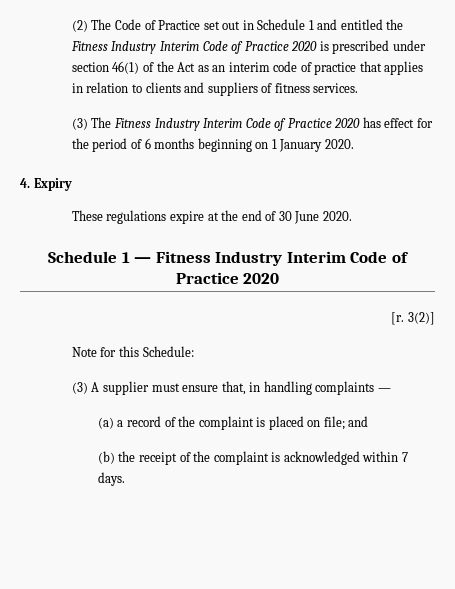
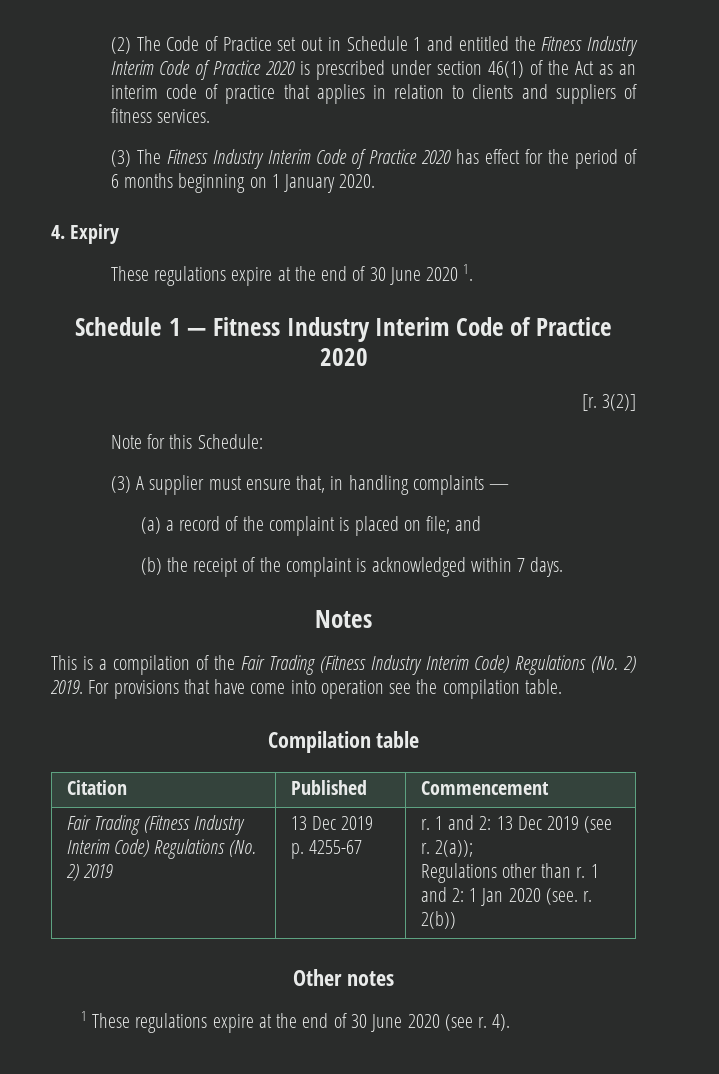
[322,211,352,221] 2020. -> [426,264,474,281] 2020 1.
(125, 479) none -> [315,610,372,628] [51,655,636,675] [50,679,562,699] [267,731,420,753] [66,780,127,795] [290,780,367,795] [420,781,549,795] [66,815,246,835] [66,839,257,859] [65,864,113,881] [290,816,374,830] [290,840,362,859] [420,815,613,833] [420,840,473,857] [420,863,599,883] [420,887,593,906] [420,911,456,929] [293,969,394,986] [80,1011,511,1033] // Notes // This is a compilation of the Fair Trading (Fitness Industry Interim Code) Regulations (No. 2) 2019. For provisions that have come into operation see the compilation table. // Compilation table // Citation | Published | Commencement // Fair Trading (Fitness Industry Interim Code) Regulations (No. 2) 2019 | 13 Dec 2019 p. 4255-67 | r. 1 and 2: 13 Dec 2019 (see r. 2(a)); // Regulations other than r. 1 and 2: 1 Jan 2020 (see. r. 2(b)) // Other notes // 1 These regulations expire at the end of 30 June 2020 (see r. 4).

